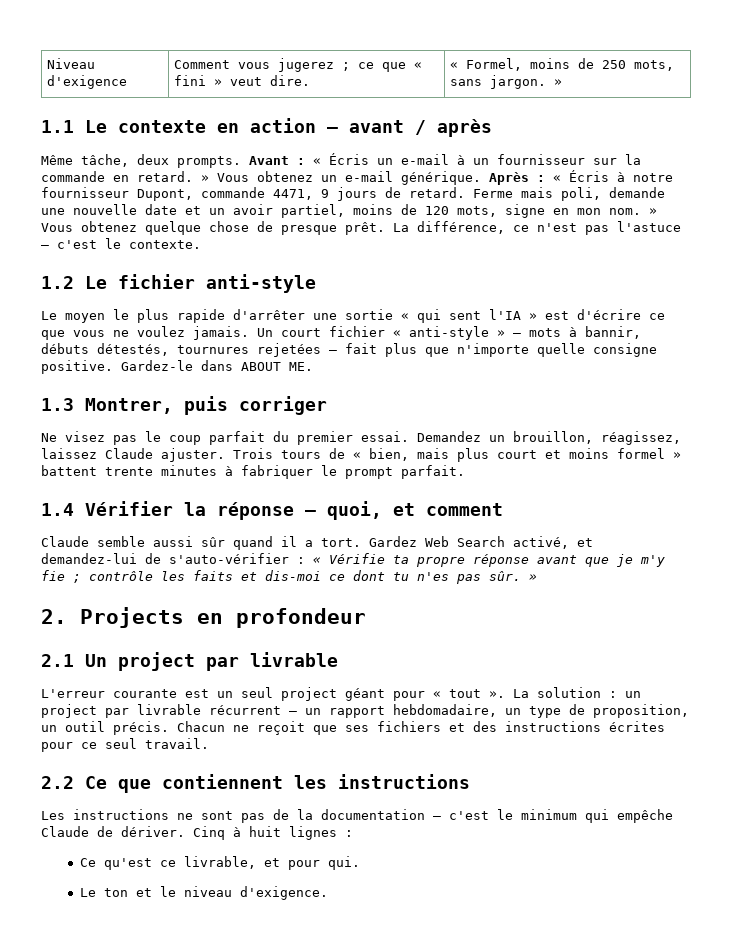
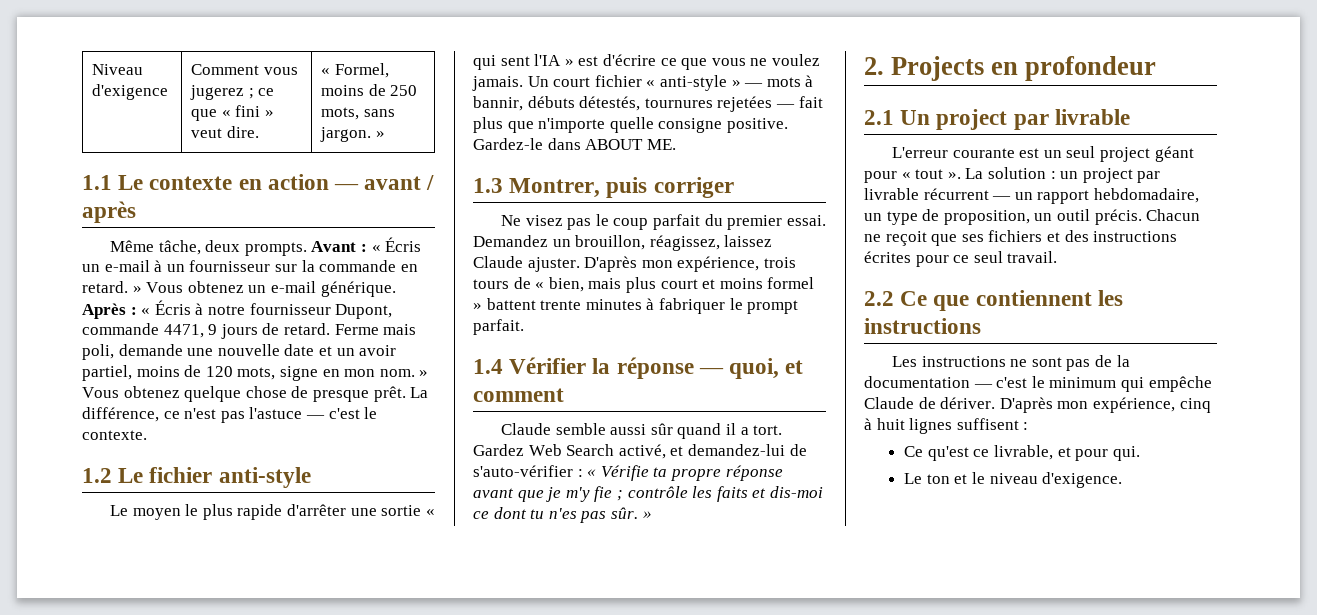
[233,448,273,459] Trois -> [584,256,796,272] D'après mon expérience, trois
[193,826,225,840] Cinq -> [999,397,1211,413] D'après mon expérience, cinq
(337, 833) none -> [956,418,1019,430] suffisent

